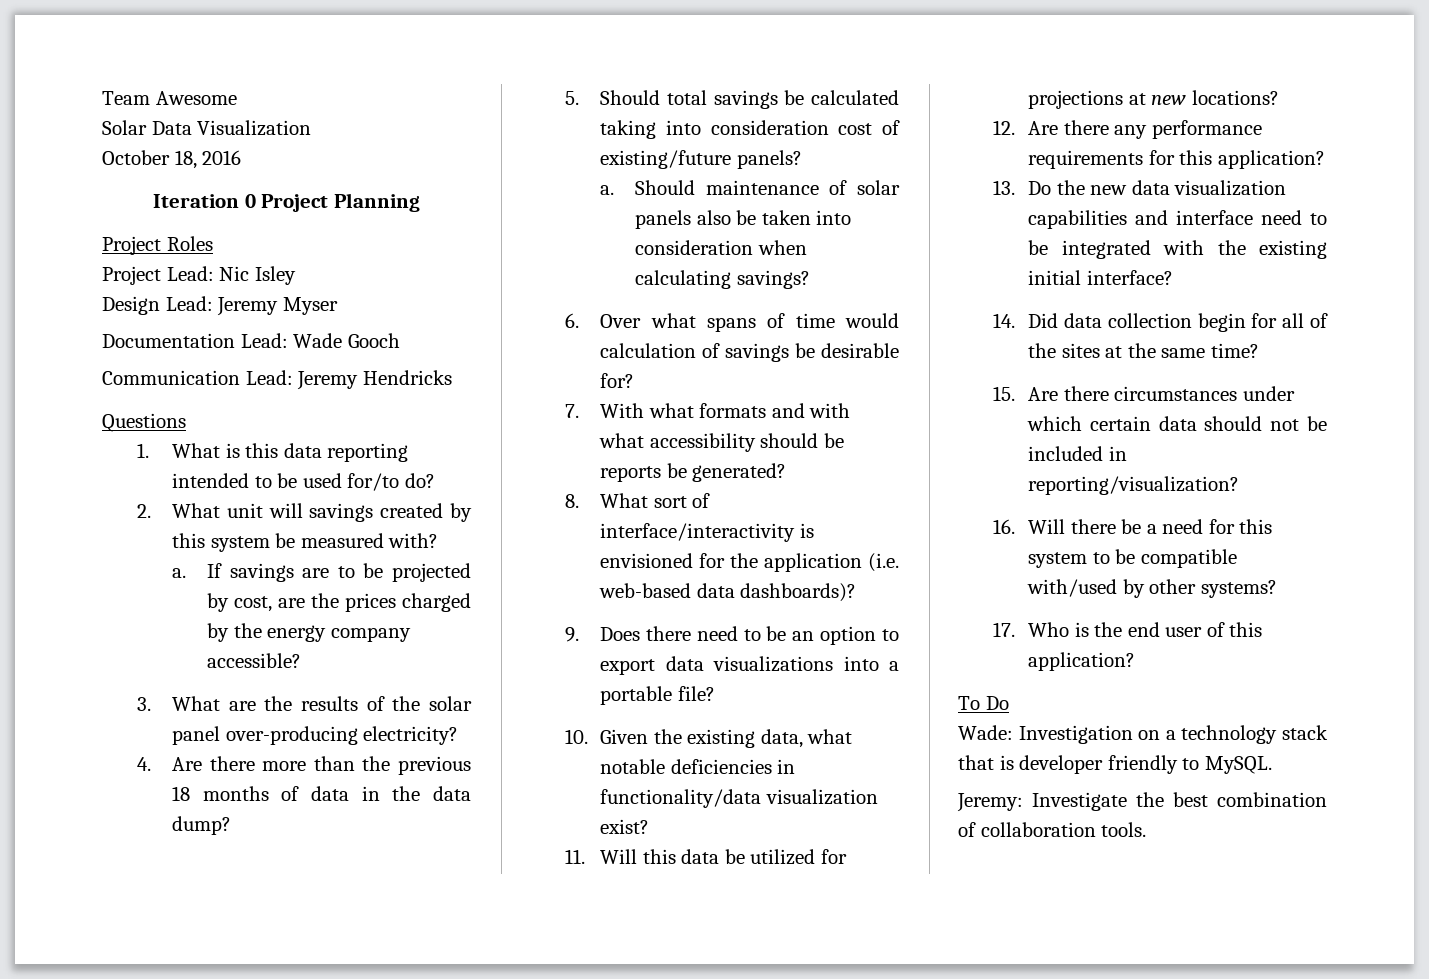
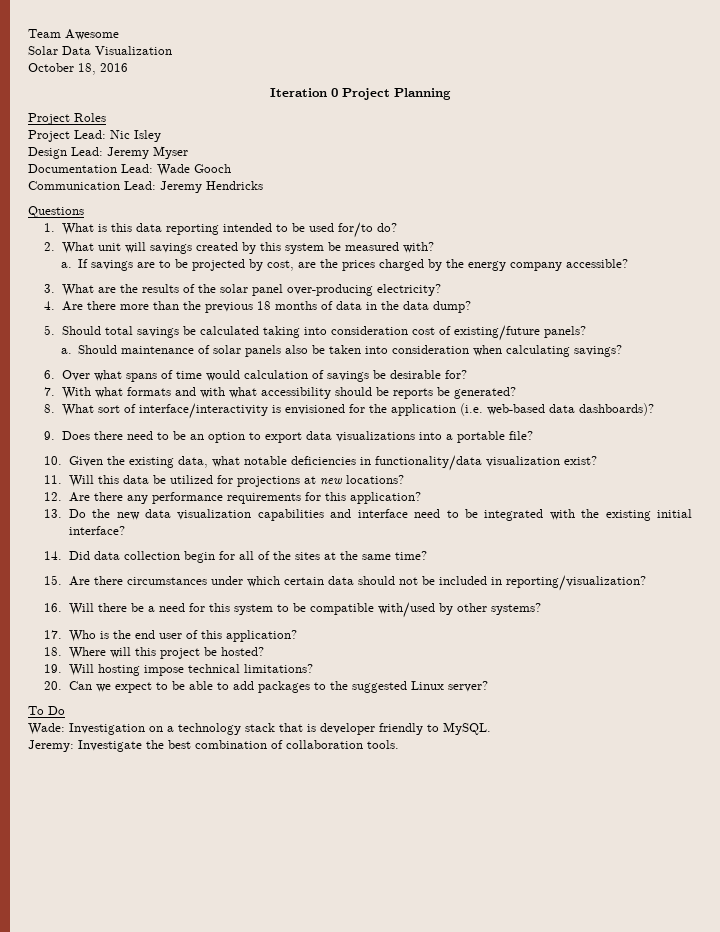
(1136, 661) none -> [44,647,264,659] [44,664,313,676] [44,681,488,693] // 18. Where will this project be hosted? // 19. Will hosting impose technical limitations? // 20. Can we expect to be able to add packages to the suggested Linux server?

